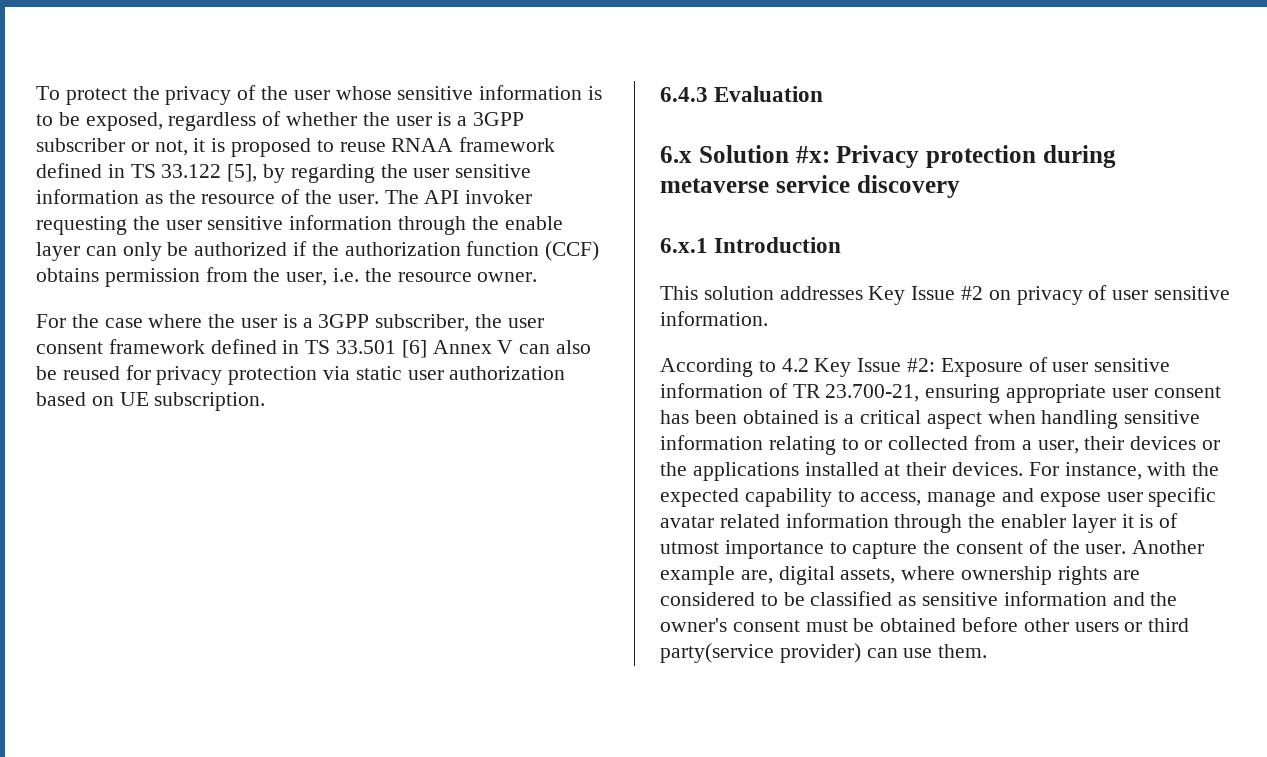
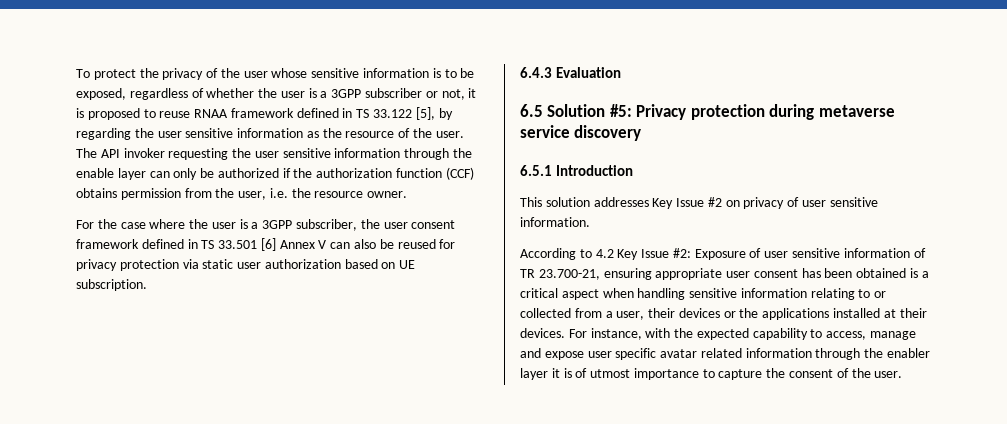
[660,145,830,163] 6.x Solution #x: -> [520,104,632,117] 6.5 Solution #5:
[660,238,708,253] 6.x.1 -> [520,165,552,176] 6.5.1
[1132,540,1205,554] [660,566,1140,585] [660,591,1178,606] [660,617,1190,632] [660,643,988,663] Another example are, digital assets, where ownership rights are considered to be classified as sensitive information and the owner's consent must be obtained before other users or third party(service provider) can use them. -> (903, 374) none

